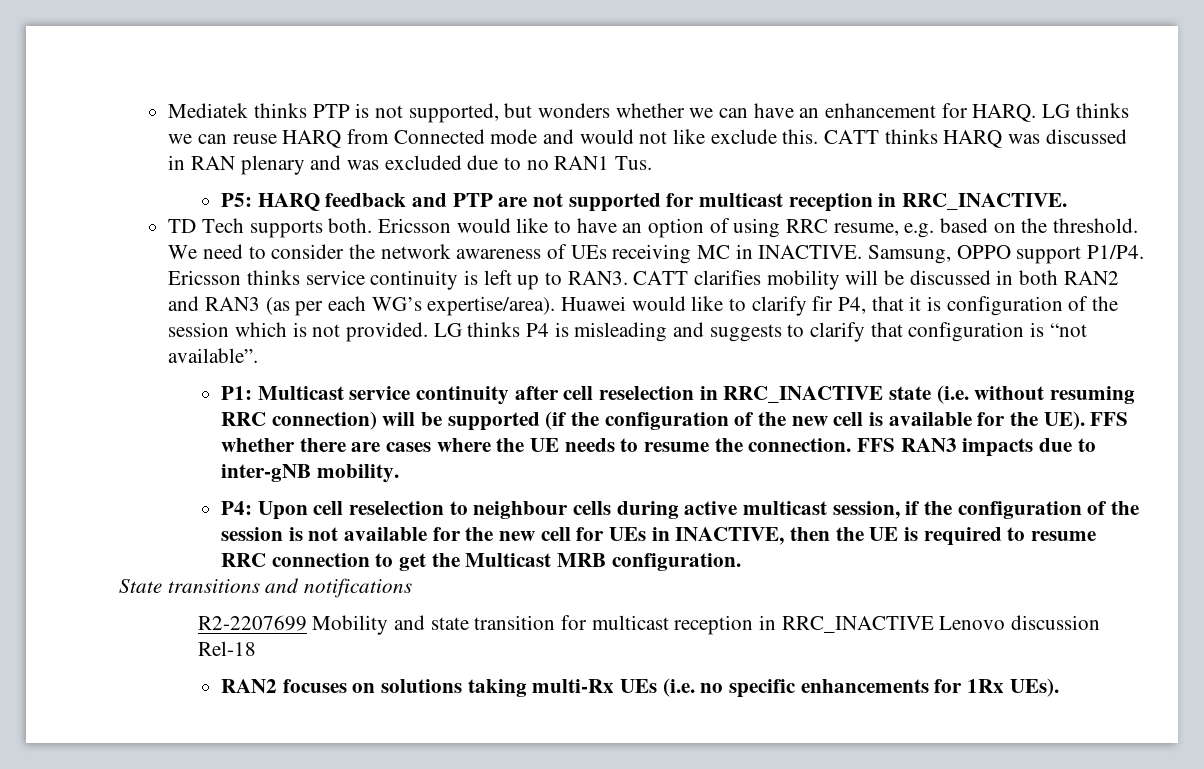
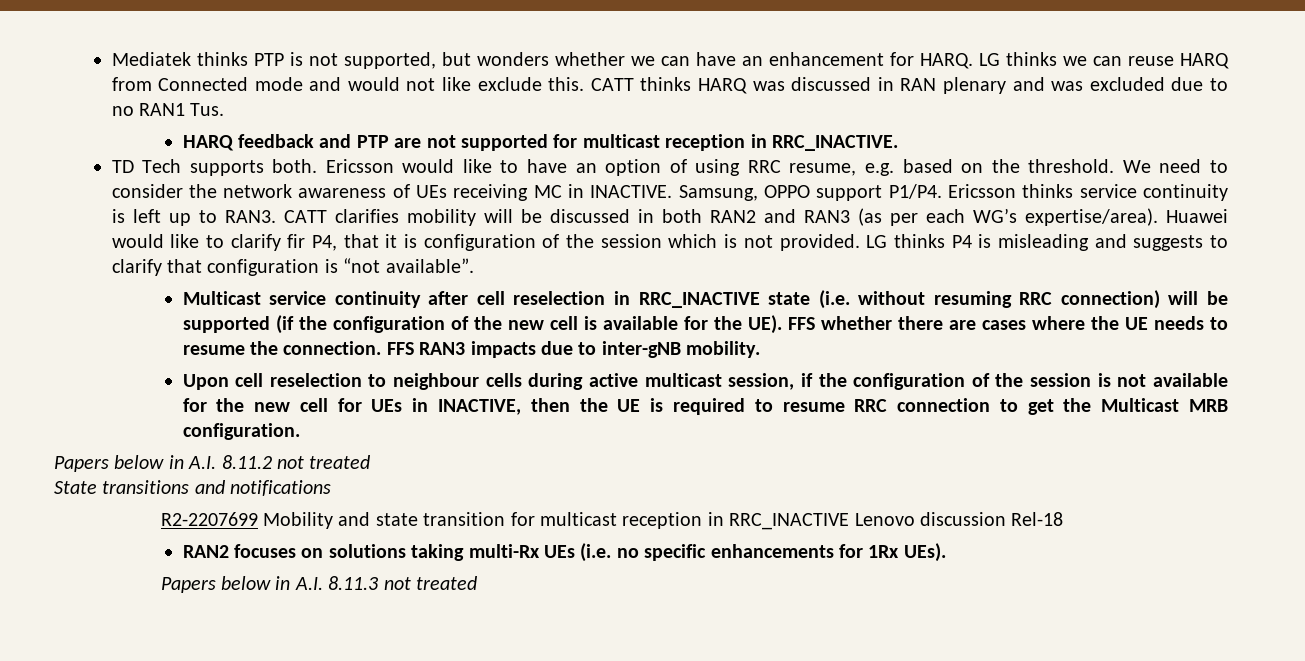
[220,193,252,207] P5: -> (225, 109) none
[220,386,252,400] P1: -> (474, 265) none
[220,501,252,515] P4: -> (761, 349) none
(741, 562) none -> [54,455,371,472] // Papers below in A.I. 8.11.2 not treated
(1059, 687) none -> [160,576,477,593] // Papers below in A.I. 8.11.3 not treated

